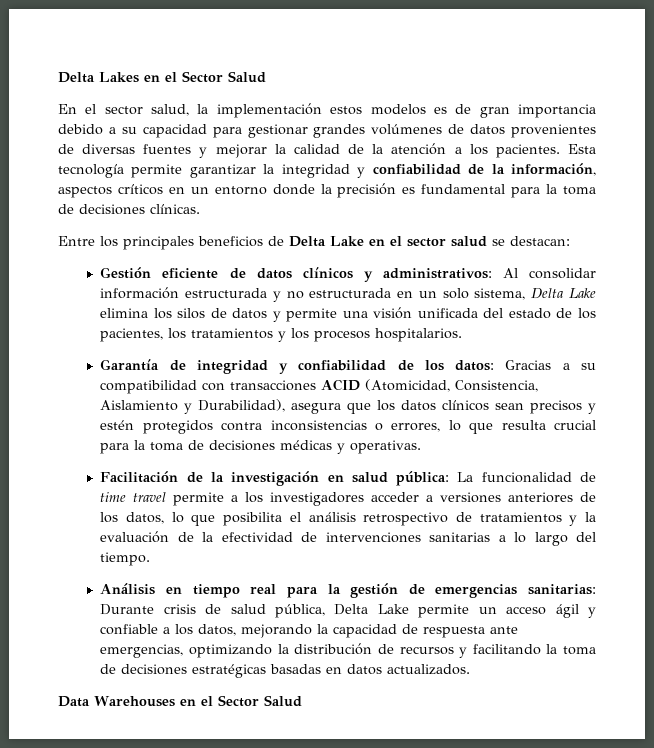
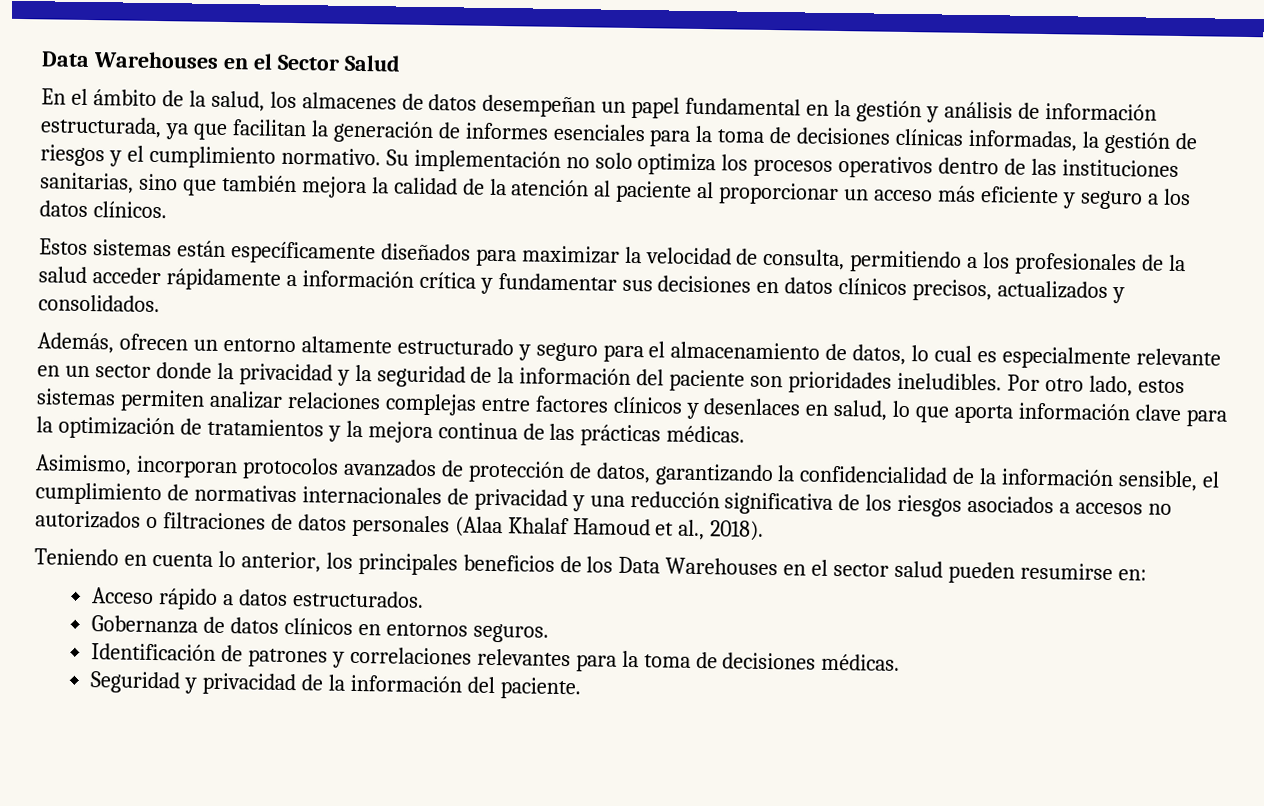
[58,72,139,83] Delta Lakes -> [41,51,219,69] Data Warehouses
[104,103,596,118] [58,124,596,138] [58,144,267,158] sector salud, la implementación estos modelos es de gran importancia debido a su capacidad para gestionar grandes volúmenes de datos provenientes de diversas fuentes y mejorar -> [92,89,1157,123] [40,116,1198,154] [40,144,1180,179] [40,172,367,199] ámbito de la salud, los almacenes de datos desempeñan un papel fundamental en la gestión y análisis de información estructurada, ya que facilitan la generación de informes esenciales para la toma de decisiones clínicas informadas, la gestión de riesgos y el cumplimiento normativo. Su implementación no solo optimiza los procesos operativos dentro de las instituciones sanitarias, sino que también mejora
[454,144,596,158] [58,163,597,178] [58,184,267,198] a los pacientes. Esta tecnología permite garantizar la integridad y confiabilidad de la información, aspectos críticos en un entorno -> [594,180,1191,210] [39,200,167,219] [39,238,1187,276] [38,266,1126,304] [38,294,160,313] [37,332,1221,370] [37,364,151,378] al paciente al proporcionar un acceso más eficiente y seguro a los datos clínicos. // Estos sistemas están específicamente diseñados para maximizar la velocidad de consulta, permitiendo a los profesionales de la salud acceder rápidamente a información crítica y fundamentar sus decisiones en datos clínicos precisos, actualizados y consolidados. // Además, ofrecen un entorno altamente estructurado y seguro para el almacenamiento de datos, lo cual es especialmente relevante en un sector
[337,183,597,198] [58,204,200,215] [58,236,570,250] [100,267,596,282] [100,287,596,302] [100,307,596,322] [100,328,463,342] [100,359,596,374] [100,379,539,394] [100,399,596,414] [100,420,596,434] [100,440,422,454] [100,471,597,486] [100,492,596,506] [100,512,596,526] [100,531,596,546] [100,552,151,566] [100,583,596,598] [100,604,597,618] [100,624,519,638] [100,643,596,658] [100,664,471,678] [58,695,302,707] precisión es fundamental para la toma de decisiones clínicas. // Entre los principales beneficios de Delta Lake en el sector salud se destacan: // Gestión eficiente de datos clínicos y administrativos: Al consolidar información estructurada y no estructurada en un solo sistema, Delta Lake elimina los silos de datos y permite una visión unificada del estado de los pacientes, los tratamientos y los procesos hospitalarios. // Garantía de integridad y confiabilidad de los datos: Gracias a su compatibilidad con transacciones ACID (Atomicidad, Consistencia, Aislamiento y Durabilidad), asegura que los datos clínicos sean precisos y estén protegidos contra inconsistencias o errores, lo que resulta crucial para la toma de decisiones médicas y operativas. // Facilitación de la investigación en salud pública: La funcionalidad de time travel permite a los investigadores acceder a versiones anteriores de los datos, lo que posibilita el análisis retrospectivo de tratamientos y la evaluación de la efectividad de intervenciones sanitarias a lo largo del tiempo. // Análisis en tiempo real para la gestión de emergencias sanitarias: Durante crisis de salud pública, Delta Lake permite un acceso ágil y confiable a los datos, mejorando la capacidad de respuesta ante emergencias, optimizando la distribución de recursos y facilitando la toma de decisiones estratégicas basadas en datos actualizados. // Data Warehouses en el Sector Salud -> [238,363,1185,397] [36,388,1227,427] [36,416,746,447] [35,454,1221,492] [35,482,1173,517] [35,510,765,541] [34,548,1147,584] [92,587,424,610] [91,615,549,643] [91,643,901,672] [90,671,581,700] privacidad y la seguridad de la información del paciente son prioridades ineludibles. Por otro lado, estos sistemas permiten analizar relaciones complejas entre factores clínicos y desenlaces en salud, lo que aporta información clave para la optimización de tratamientos y la mejora continua de las prácticas médicas. // Asimismo, incorporan protocolos avanzados de protección de datos, garantizando la confidencialidad de la información sensible, el cumplimiento de normativas internacionales de privacidad y una reducción significativa de los riesgos asociados a accesos no autorizados o filtraciones de datos personales (Alaa Khalaf Hamoud et al., 2018). // Teniendo en cuenta lo anterior, los principales beneficios de los Data Warehouses en el sector salud pueden resumirse en: // Acceso rápido a datos estructurados. // Gobernanza de datos clínicos en entornos seguros. // Identificación de patrones y correlaciones relevantes para la toma de decisiones médicas. // Seguridad y privacidad de la información del paciente.

